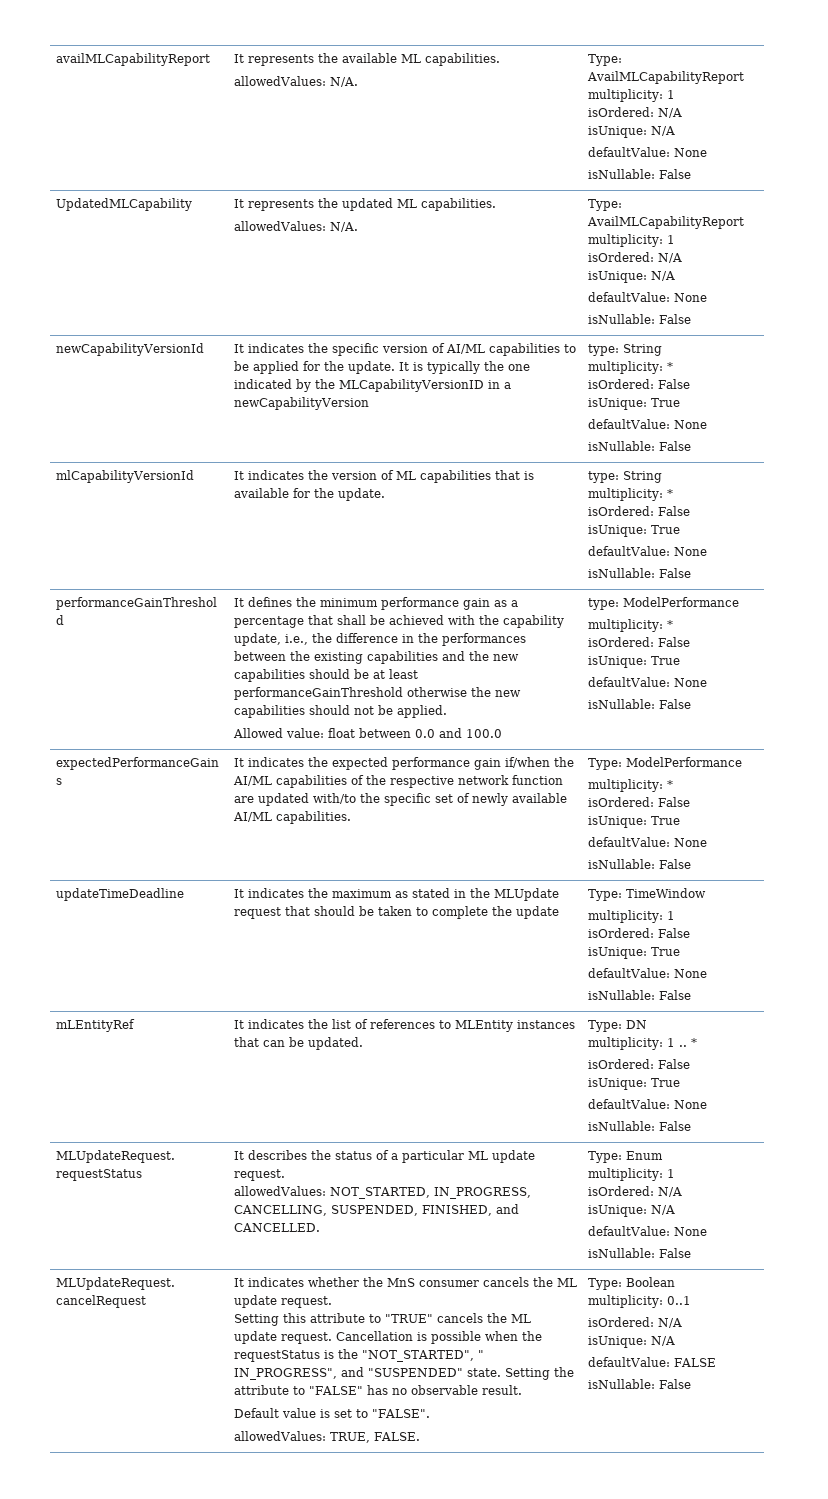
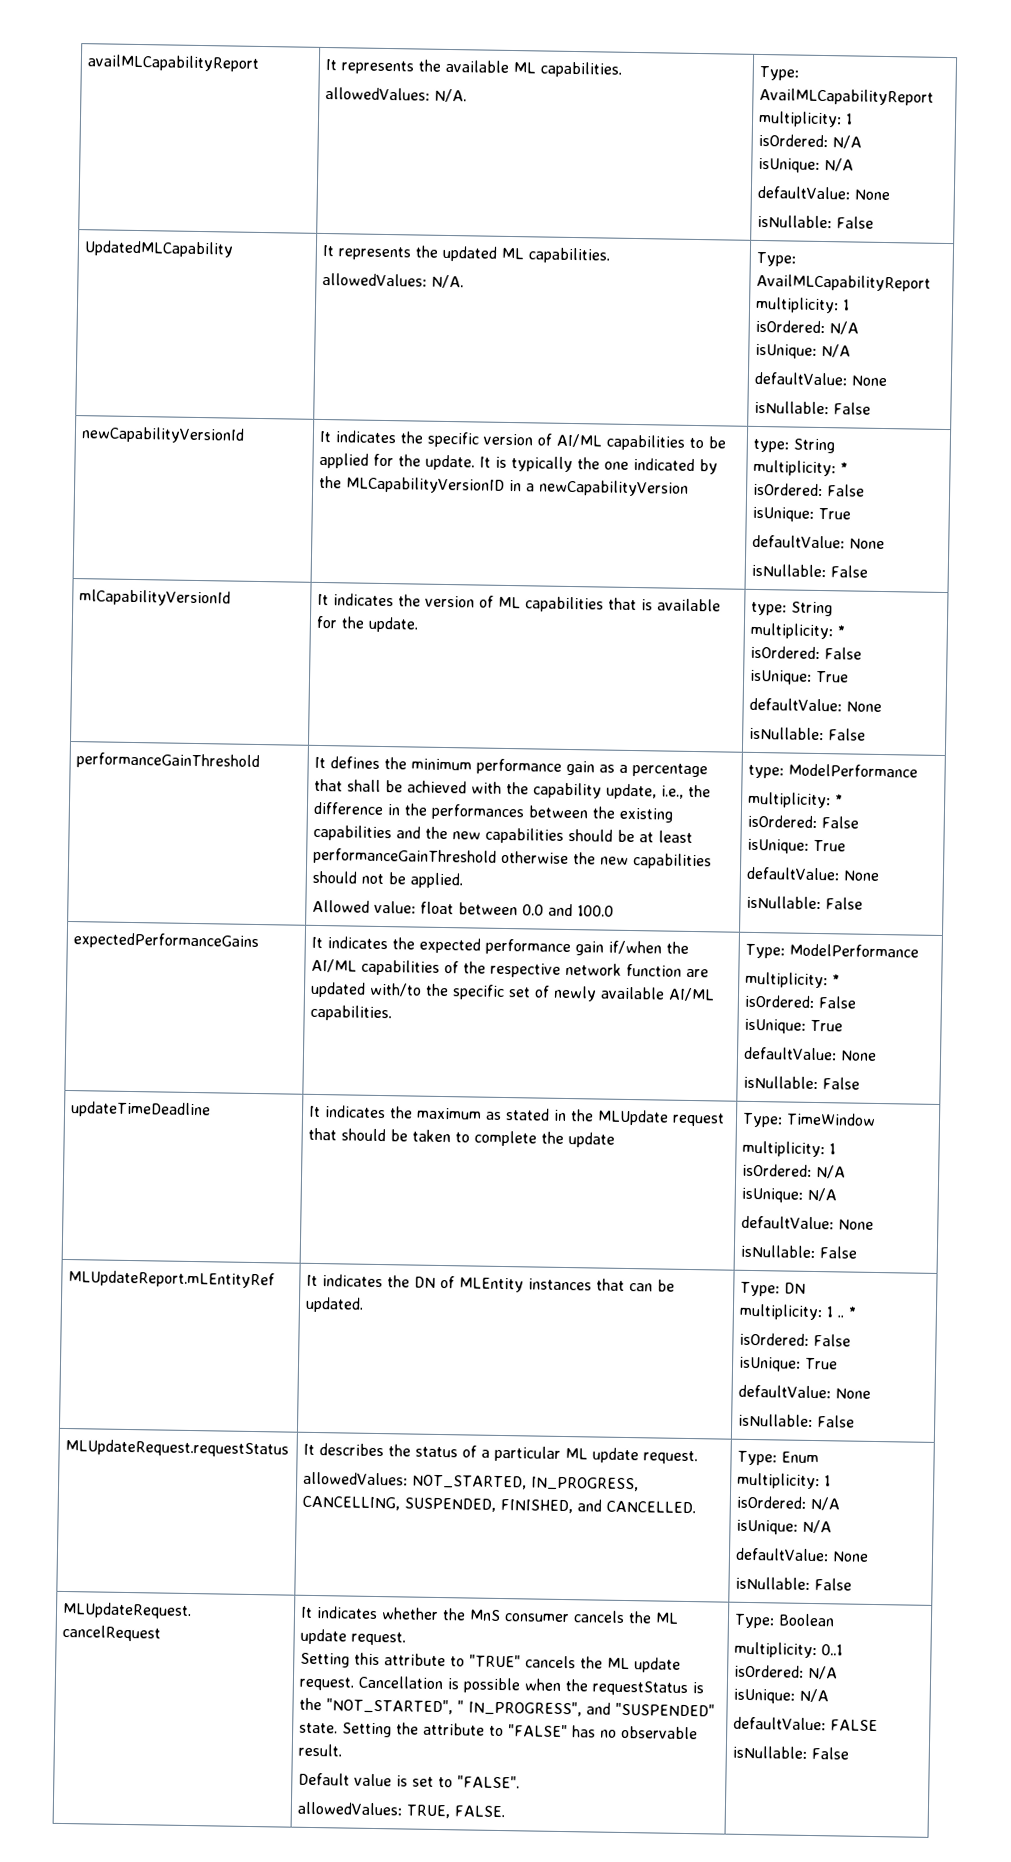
[657,928,690,938] [587,947,680,959] [587,968,707,978] [587,990,691,1000] [55,1019,135,1032] [233,1019,451,1029] False // isUnique: True // defaultValue: None // isNullable: False // mLEntityRef | It indicates the list of references to -> [815,1165,846,1179] [740,1187,837,1203] [740,1215,874,1230] [739,1244,857,1259] [67,1270,275,1289] [305,1274,455,1289] N/A // isUnique: N/A // defaultValue: None // isNullable: False // MLUpdateReport.mLEntityRef | It indicates the DN of

